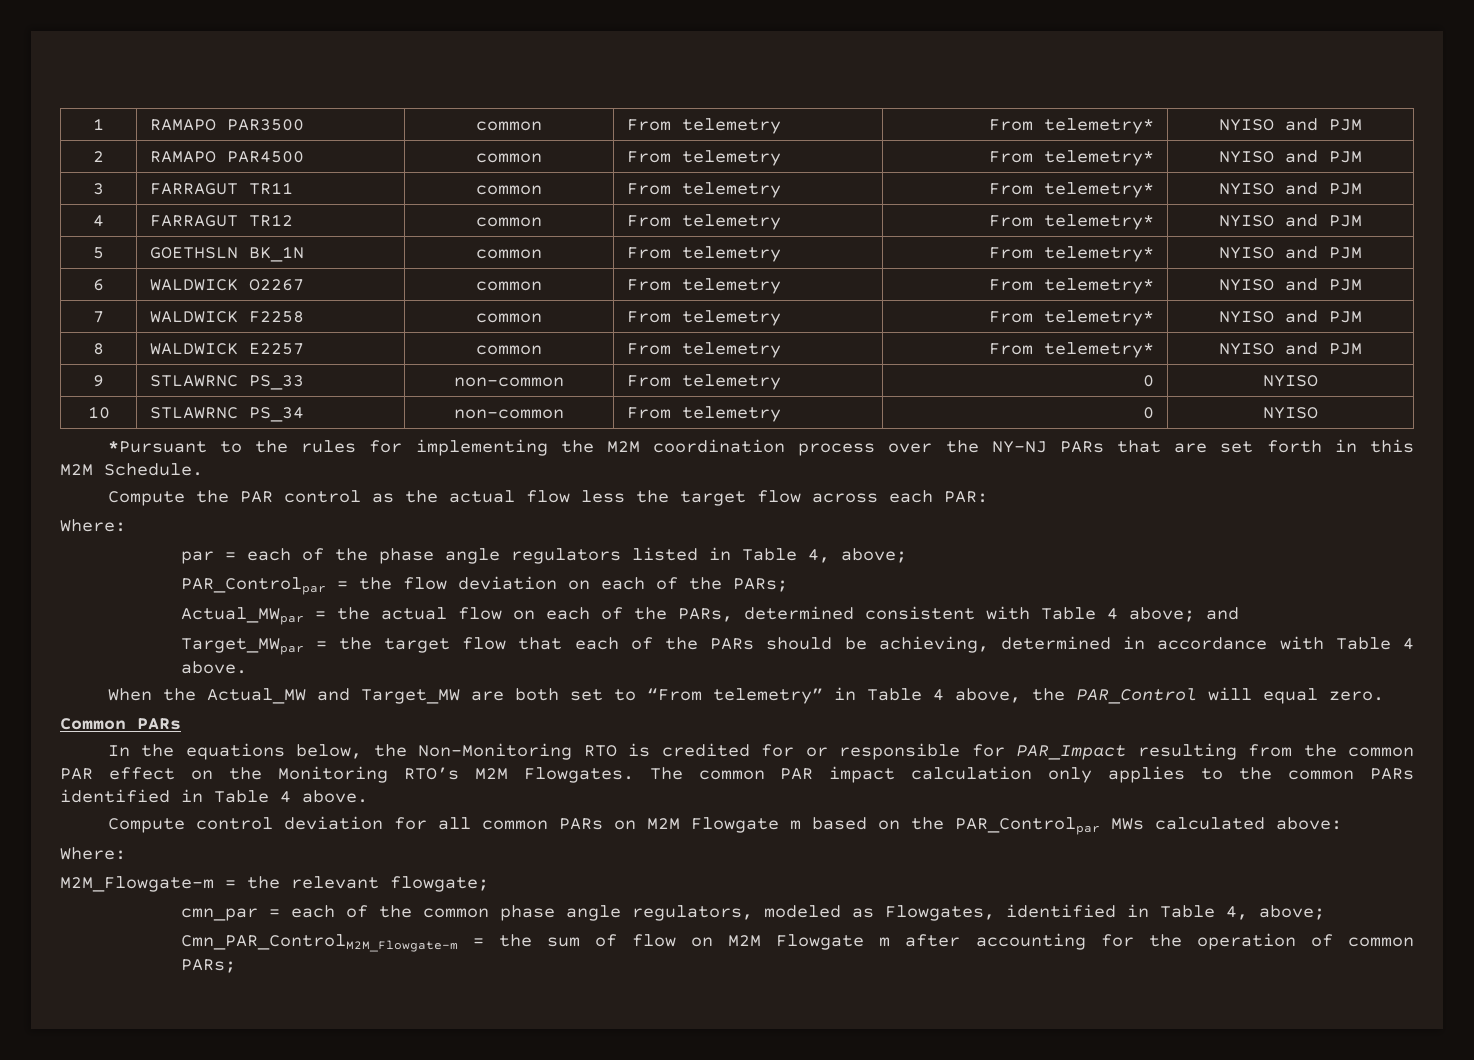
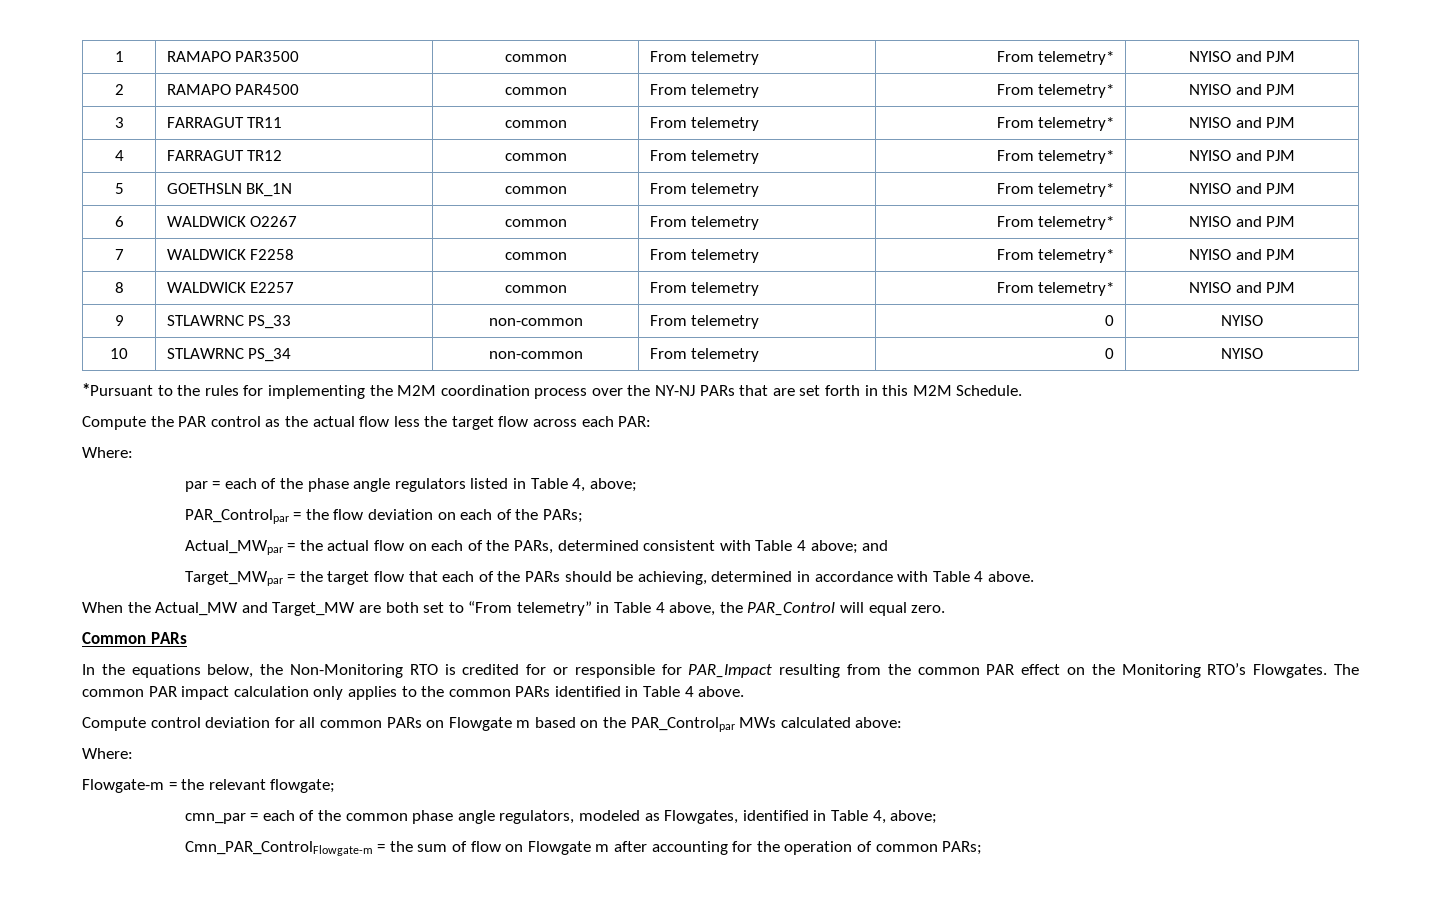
[474,768,508,780] M2M -> (1247, 669) none
[646,818,680,830] M2M -> (445, 724) none
[60,876,214,892] M2M_Flowgate-m -> [82,779,164,793] Flowgate-m
[180,934,458,952] Cmn_PAR_ControlM2M_Flowgate-m -> [184,841,373,856] Cmn_PAR_ControlFlowgate-m
[728,935,762,947] M2M -> (524, 848) none

